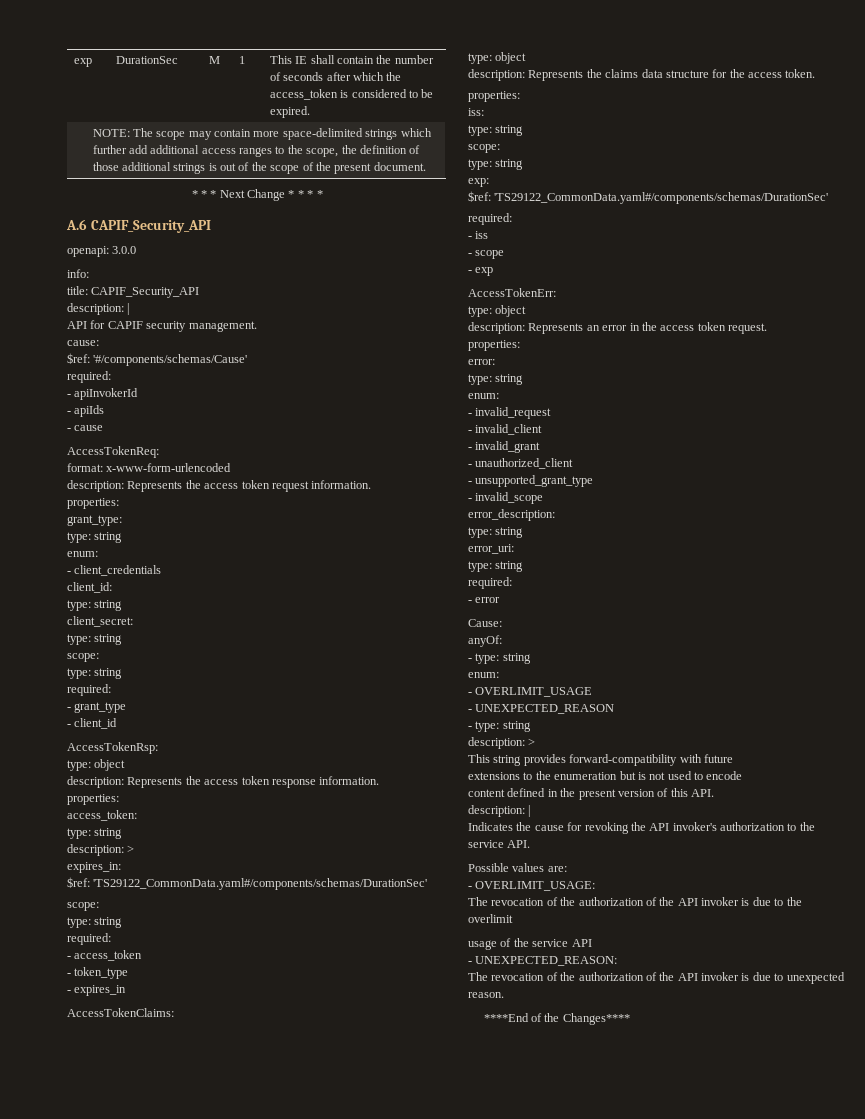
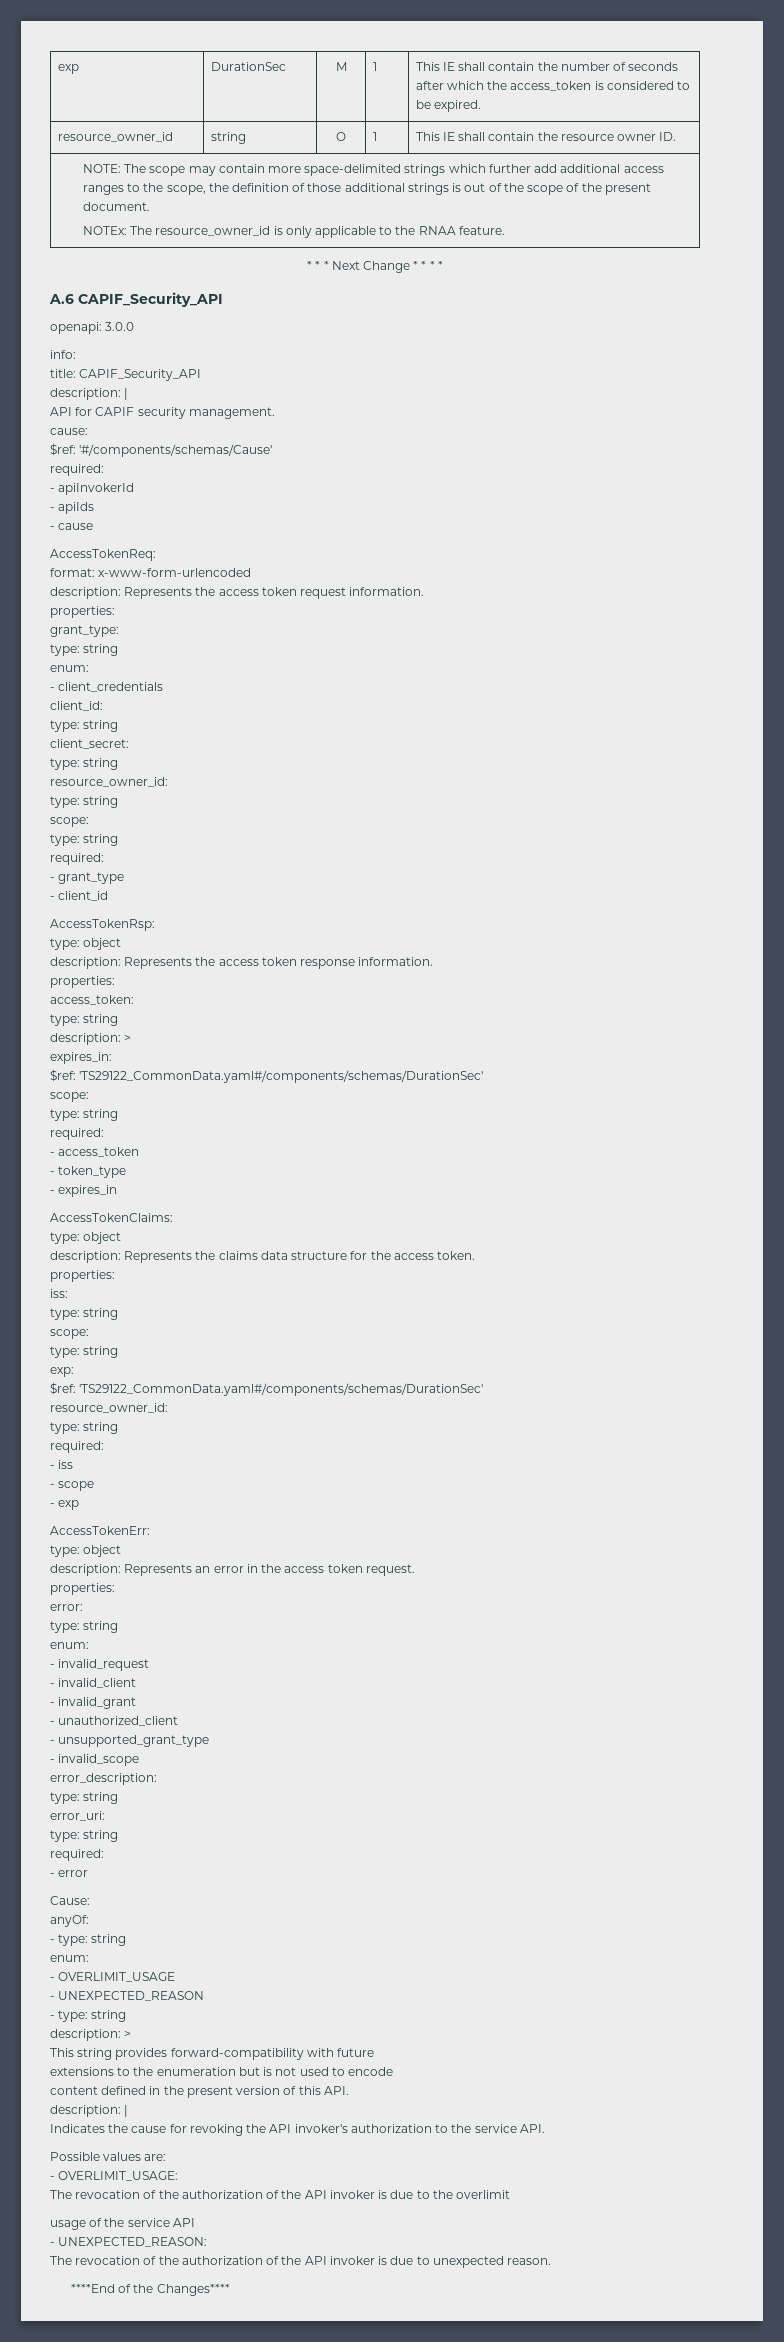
(310, 112) none -> [57,132,173,142] [210,132,246,144] [336,132,346,141] [372,132,377,141] [415,132,677,141] // resource_owner_id | string | O | 1 | This IE shall contain the resource owner ID.
(426, 166) none -> [82,226,505,238] // NOTEx: The resource_owner_id is only applicable to the RNAA feature.
(123, 639) none -> [50,777,168,787] [50,796,119,808] // resource_owner_id: // type: string
(829, 198) none -> [50,1403,168,1413] [50,1422,119,1434] // resource_owner_id: // type: string

